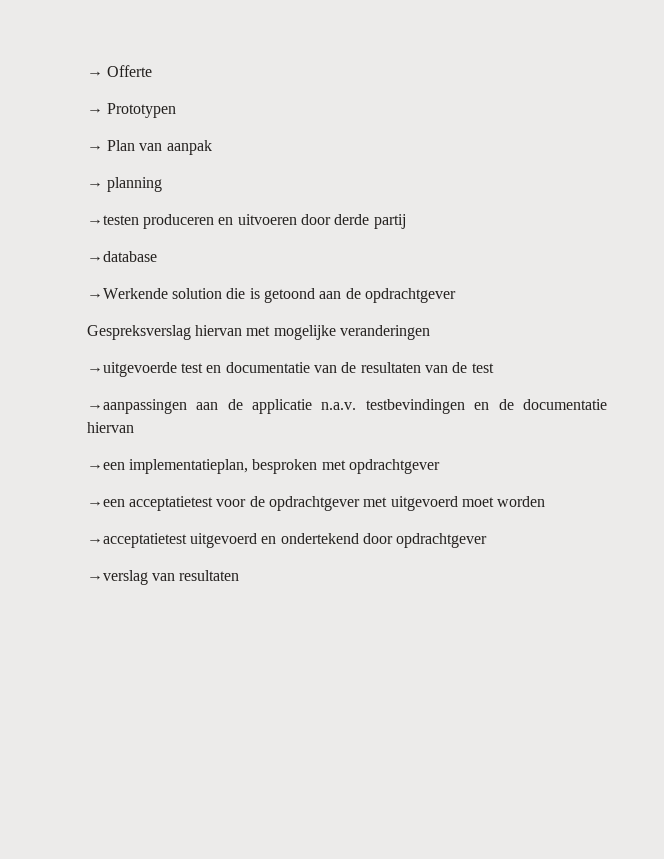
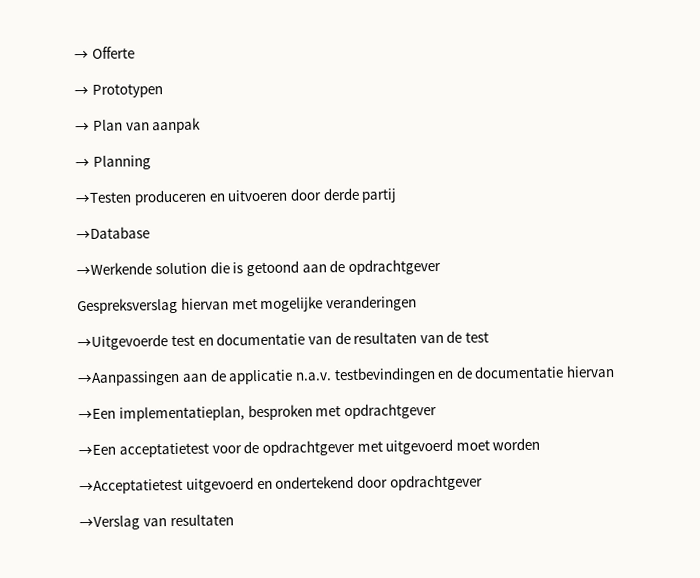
[107,177,163,192] [86,215,139,225] planning // →testen -> [92,155,151,170] [75,191,133,204] Planning // →Testen
[86,251,157,262] →database -> [76,226,151,240] →Database
[86,362,177,377] →uitgevoerde -> [77,334,169,351] →Uitgevoerde
[86,399,187,414] →aanpassingen -> [77,370,181,387] →Aanpassingen
[86,462,125,470] →een -> [78,408,117,420] →Een
[86,499,125,507] →een -> [78,444,117,456] →Een
[86,533,187,548] →acceptatietest -> [79,478,184,495] →Acceptatietest
[86,570,148,585] →verslag -> [79,515,141,531] →Verslag

